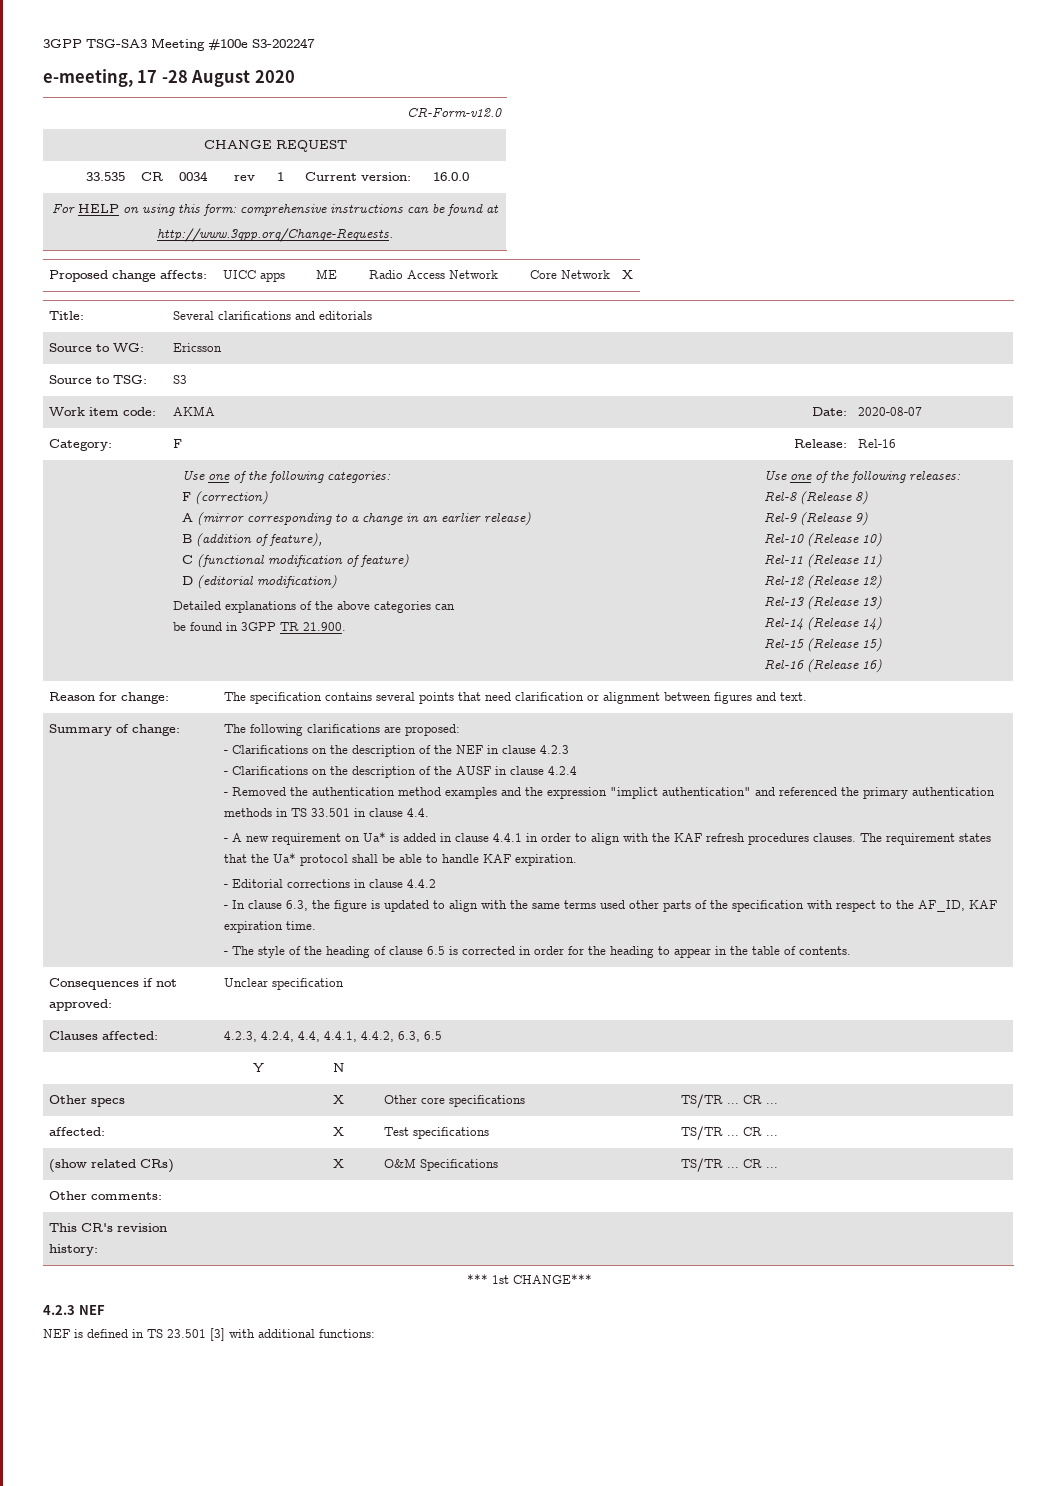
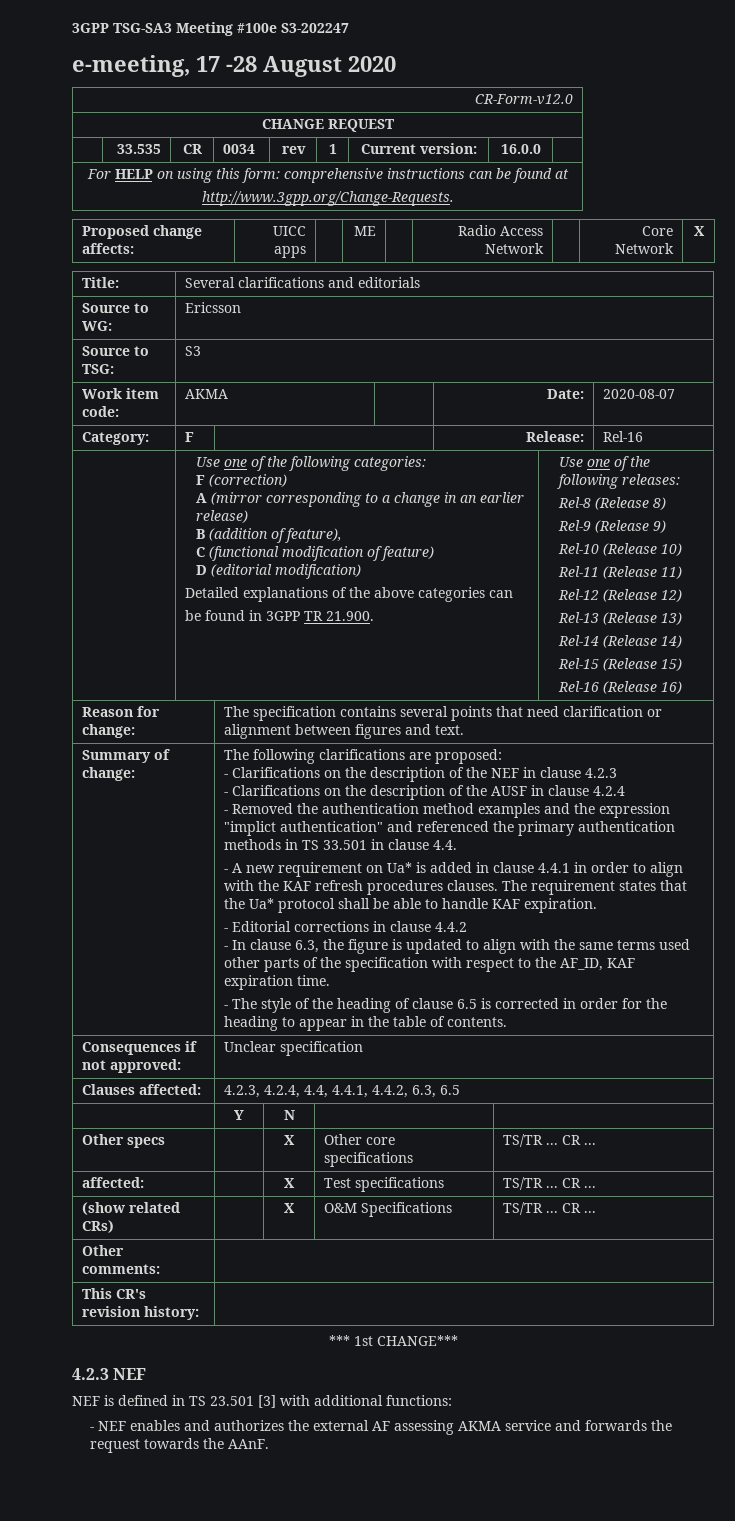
(375, 1333) none -> [90,1420,673,1435] [90,1438,270,1453] // - NEF enables and authorizes the external AF assessing AKMA service and forwards the request towards the AAnF.

